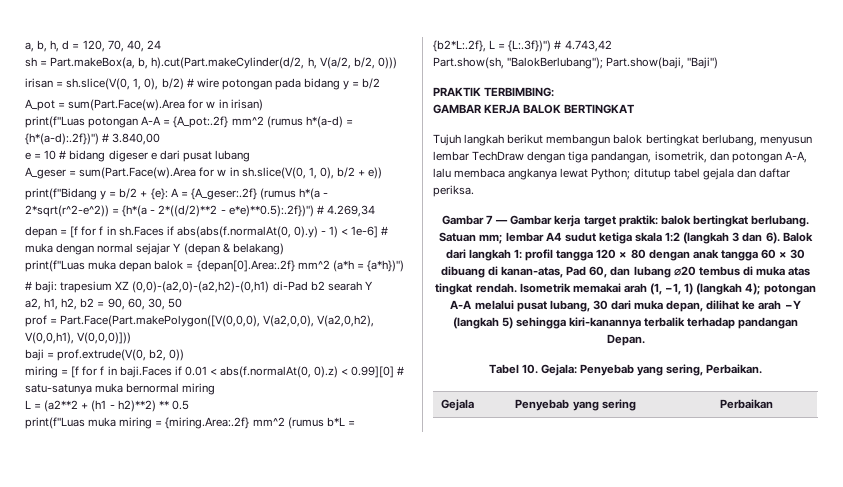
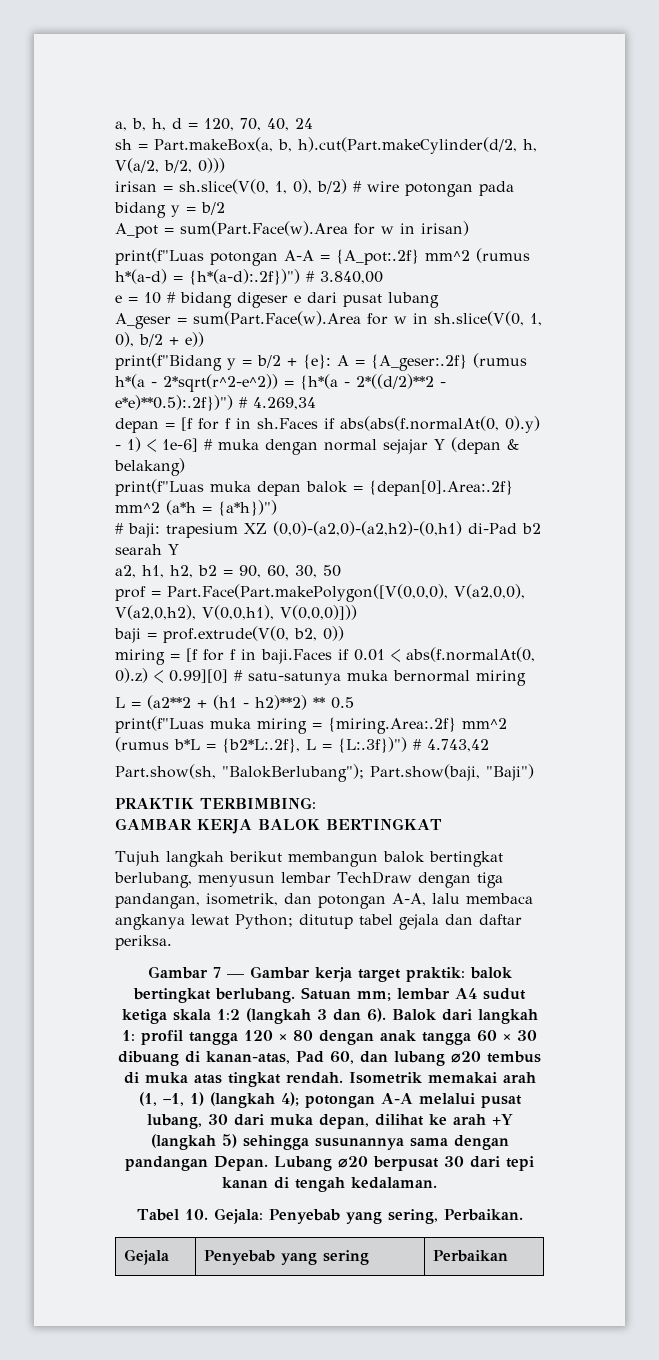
[784,300,801,309] −Y -> [491,1114,513,1125] +Y
[569,317,736,329] kiri-kanannya terbalik terhadap -> [314,1135,509,1150] susunannya sama dengan
(645, 340) none -> [274,1156,534,1171] [222,1177,437,1192] Lubang ⌀20 berpusat 30 dari tepi kanan di tengah kedalaman.

